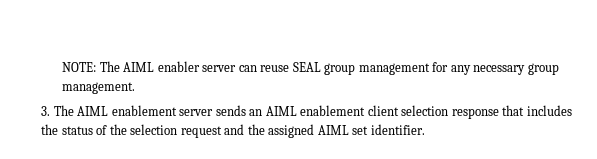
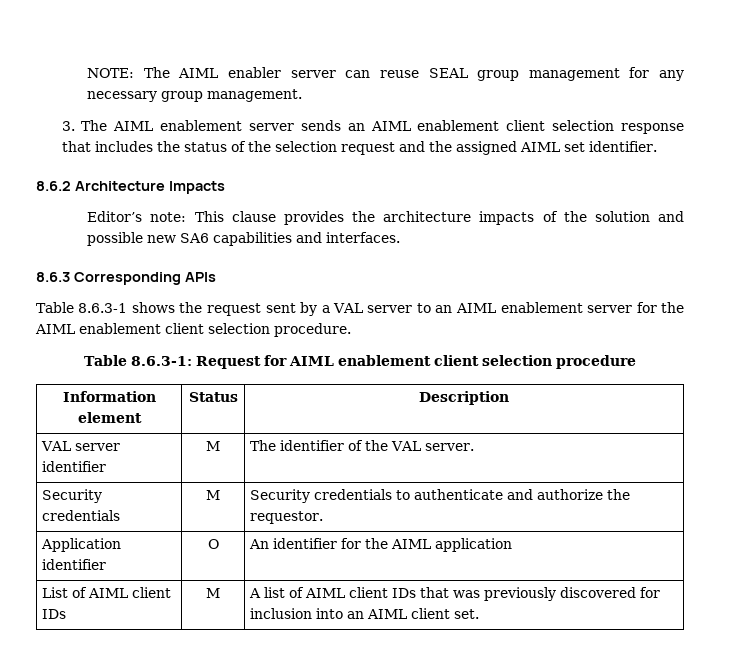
(425, 129) none -> [36,181,225,194] [87,211,685,225] [87,232,401,246] [36,272,216,285] [36,302,684,316] [35,323,351,337] [84,355,636,369] [62,391,156,402] [77,412,142,423] [188,392,238,402] [419,391,509,405] [41,441,121,451] [42,461,107,472] [206,441,220,451] [250,440,475,451] [42,489,103,503] [42,510,121,521] [206,490,220,500] [250,489,631,503] [250,511,324,524] [41,538,122,552] [42,559,107,570] [207,539,219,549] [249,538,513,552] [42,587,172,598] [42,609,67,619] [206,588,220,598] [249,587,661,601] [250,608,480,619] // 8.6.2 Architecture Impacts // Editor’s note: This clause provides the architecture impacts of the solution and possible new SA6 capabilities and interfaces. // 8.6.3 Corresponding APIs // Table 8.6.3-1 shows the request sent by a VAL server to an AIML enablement server for the AIML enablement client selection procedure. // Table 8.6.3-1: Request for AIML enablement client selection procedure // Information element | Status | Description // VAL server identifier | M | The identifier of the VAL server. // Security credentials | M | Security credentials to authenticate and authorize the requestor. // Application identifier | O | An identifier for the AIML application // List of AIML client IDs | M | A list of AIML client IDs that was previously discovered for inclusion into an AIML client set.

